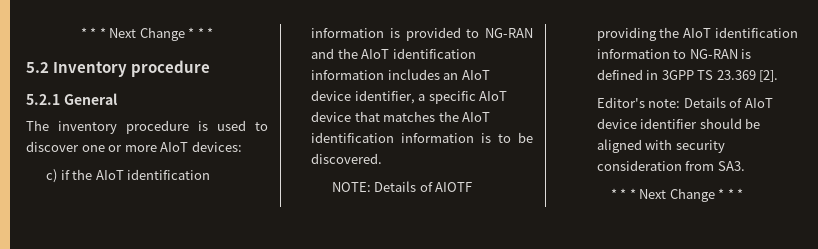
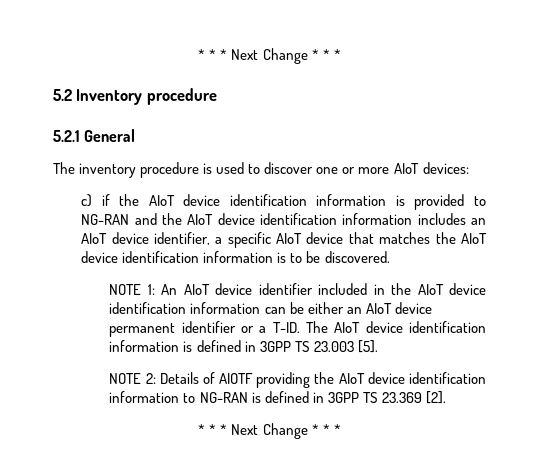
(124, 175) none -> [183,194,221,206] device
(390, 54) none -> [217,213,255,225] device
(491, 117) none -> [81,251,119,263] device
[331,182,371,192] NOTE: -> [109,283,487,295] [109,302,432,314] [109,321,487,337] [109,340,378,353] [109,373,156,384] NOTE 1: An AIoT device identifier included in the AIoT device identification information can be either an AIoT device permanent identifier or a T-ID. The AIoT device identification information is defined in 3GPP TS 23.003 [5]. // NOTE 2:
(712, 33) none -> [367,372,405,384] device
[596,97,773,108] [596,118,761,129] [596,139,725,153] [596,160,745,171] // Editor's note: Details of AIoT device identifier should be aligned with security consideration from SA3. -> (446, 397) none

